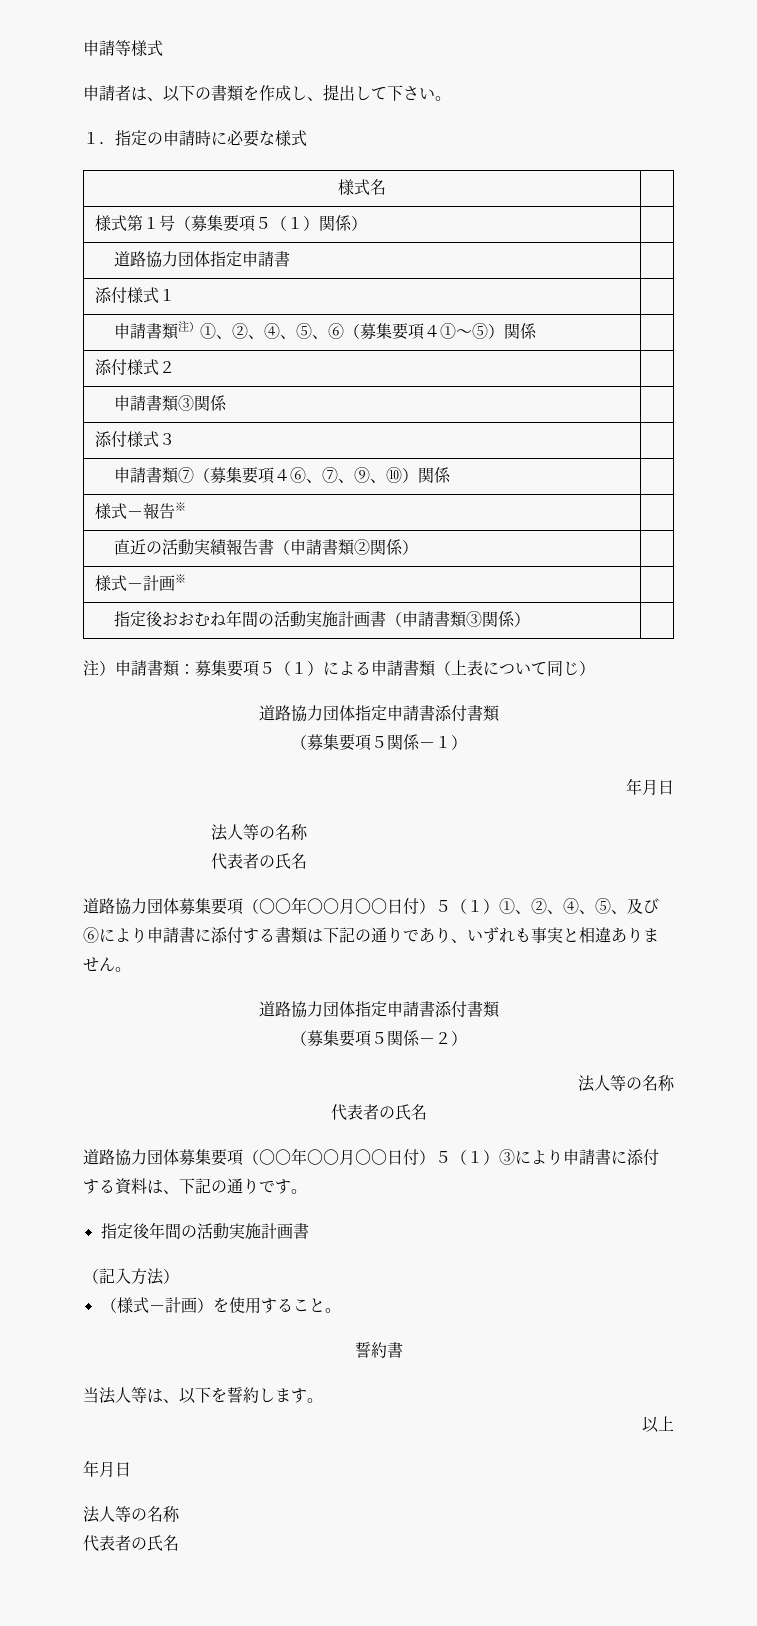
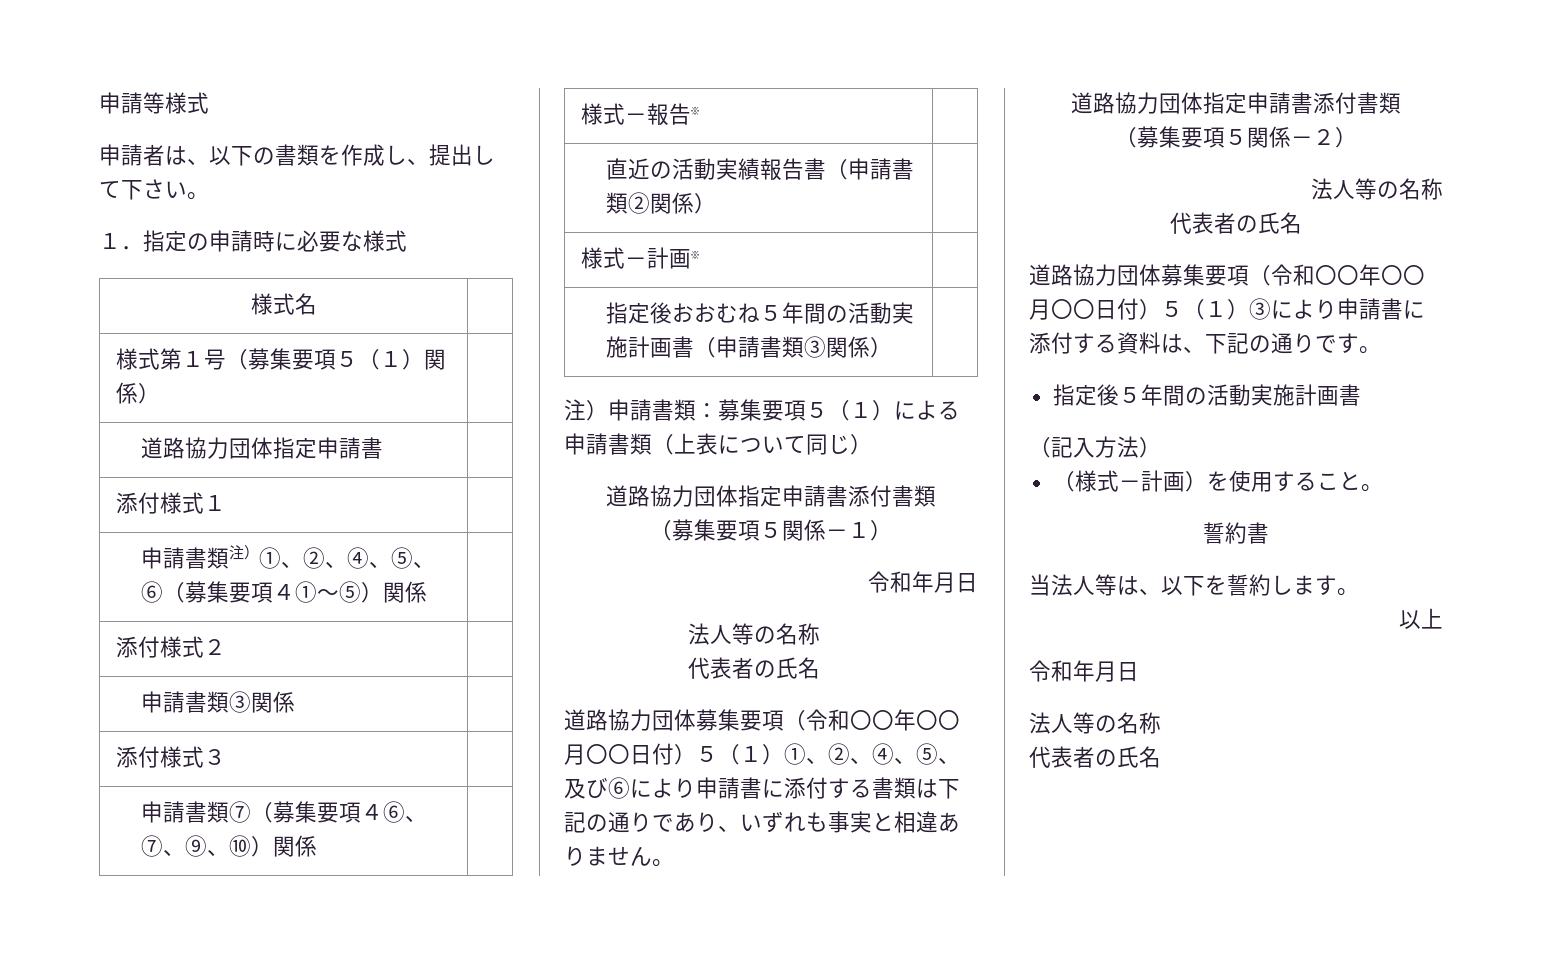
(227, 619) none -> [759,305,782,321] ５
(467, 742) none -> [868,571,912,593] 令和
(259, 906) none -> [806,709,850,731] 令和
(259, 1157) none -> [1271,264,1315,286] 令和
(150, 1231) none -> [1118,387,1141,403] ５
(674, 1423) none -> [1029,660,1073,682] 令和

